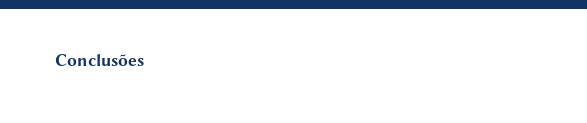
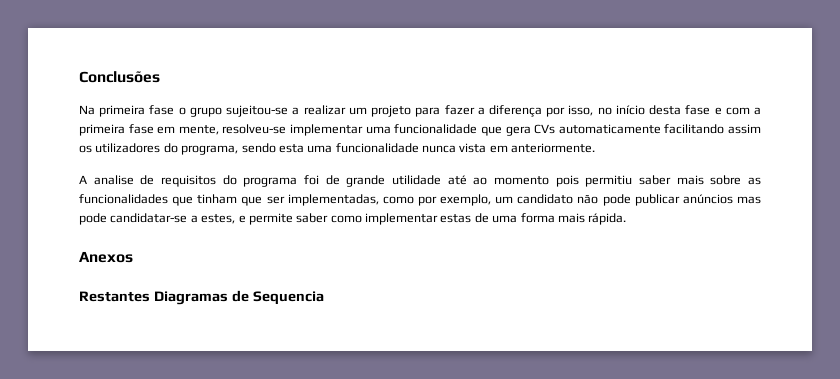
(144, 60) none -> [79,105,762,117] [79,124,762,136] [79,143,596,155] [79,175,761,187] [79,194,761,206] [79,213,627,225] [79,251,133,263] [79,290,324,305] // Na primeira fase o grupo sujeitou-se a realizar um projeto para fazer a diferença por isso, no início desta fase e com a primeira fase em mente, resolveu-se implementar uma funcionalidade que gera CVs automaticamente facilitando assim os utilizadores do programa, sendo esta uma funcionalidade nunca vista em anteriormente. // A analise de requisitos do programa foi de grande utilidade até ao momento pois permitiu saber mais sobre as funcionalidades que tinham que ser implementadas, como por exemplo, um candidato não pode publicar anúncios mas pode candidatar-se a estes, e permite saber como implementar estas de uma forma mais rápida. // Anexos // Restantes Diagramas de Sequencia

